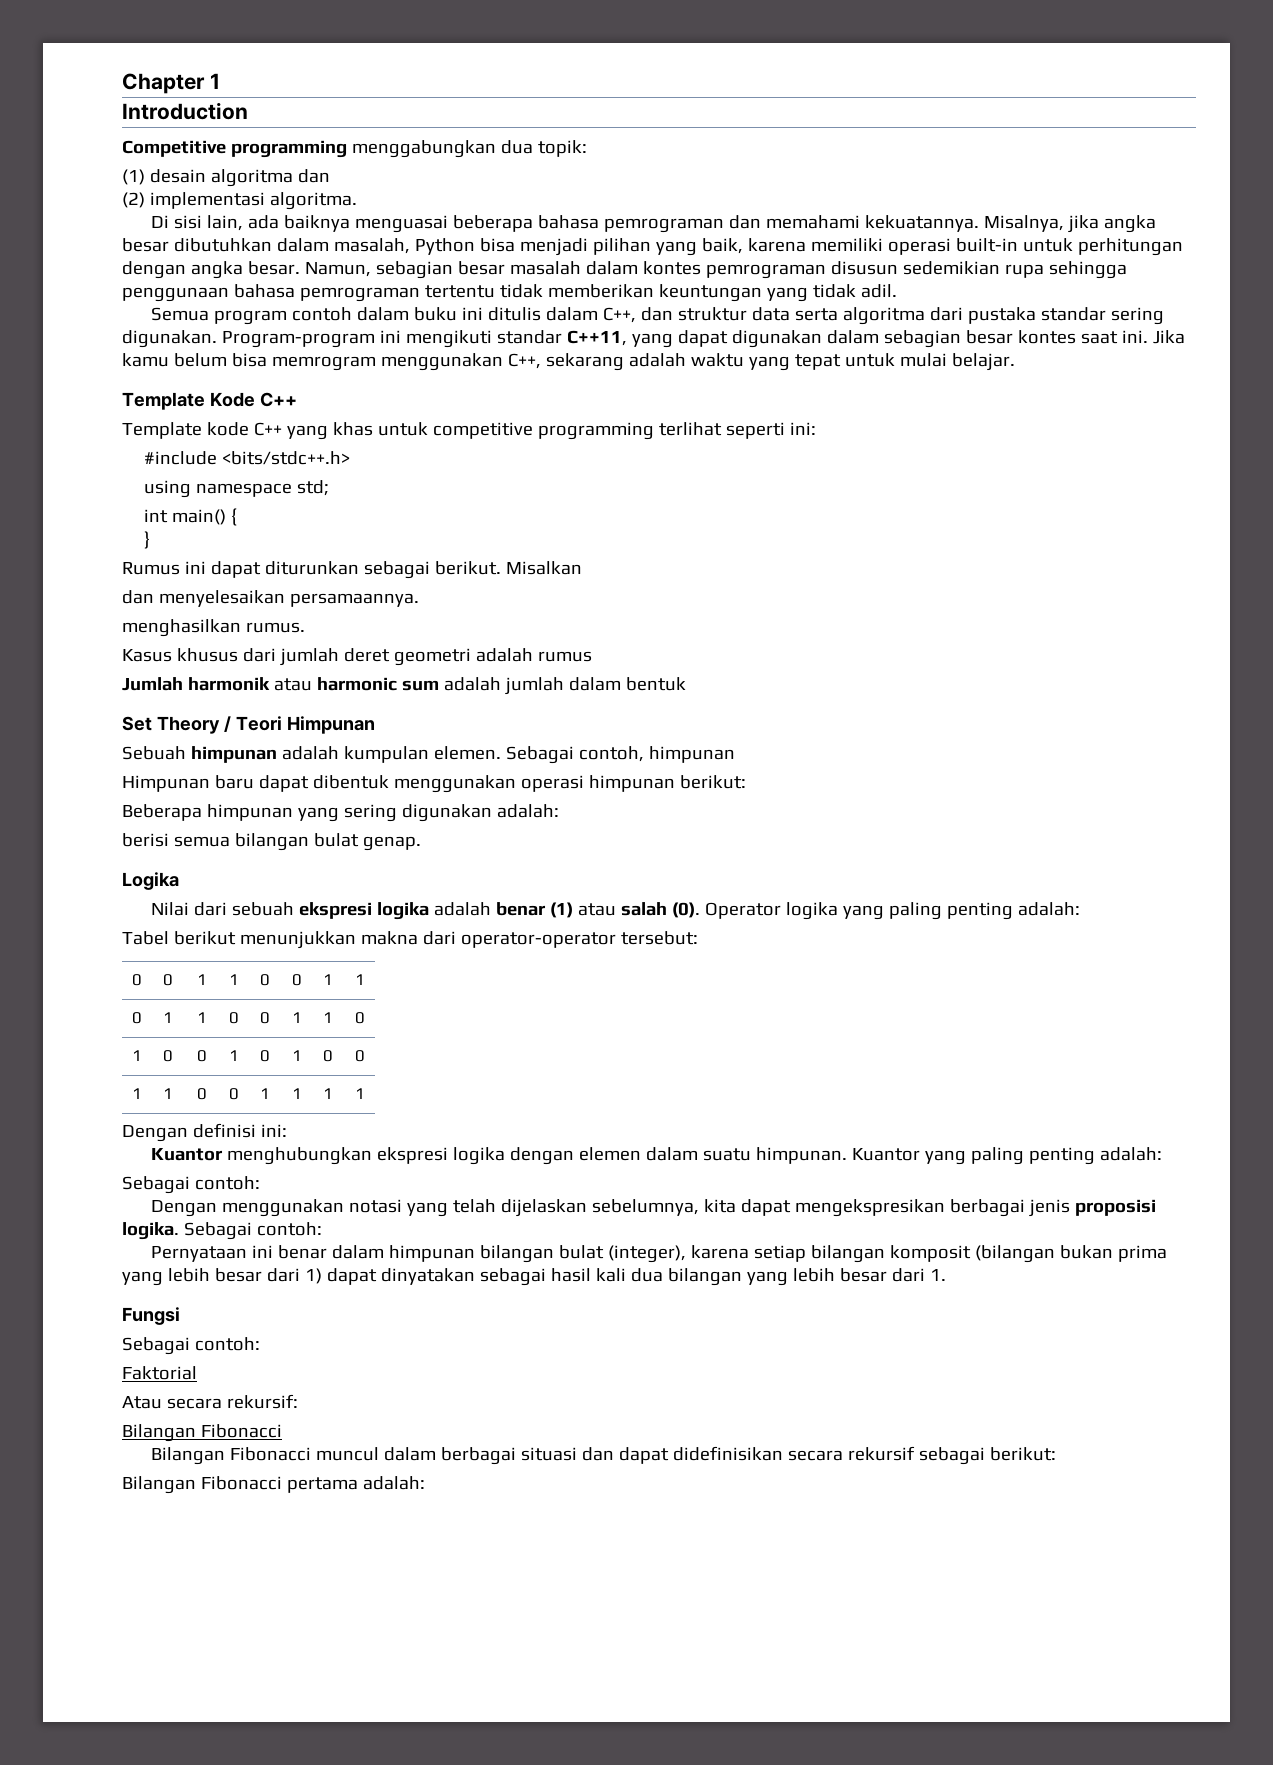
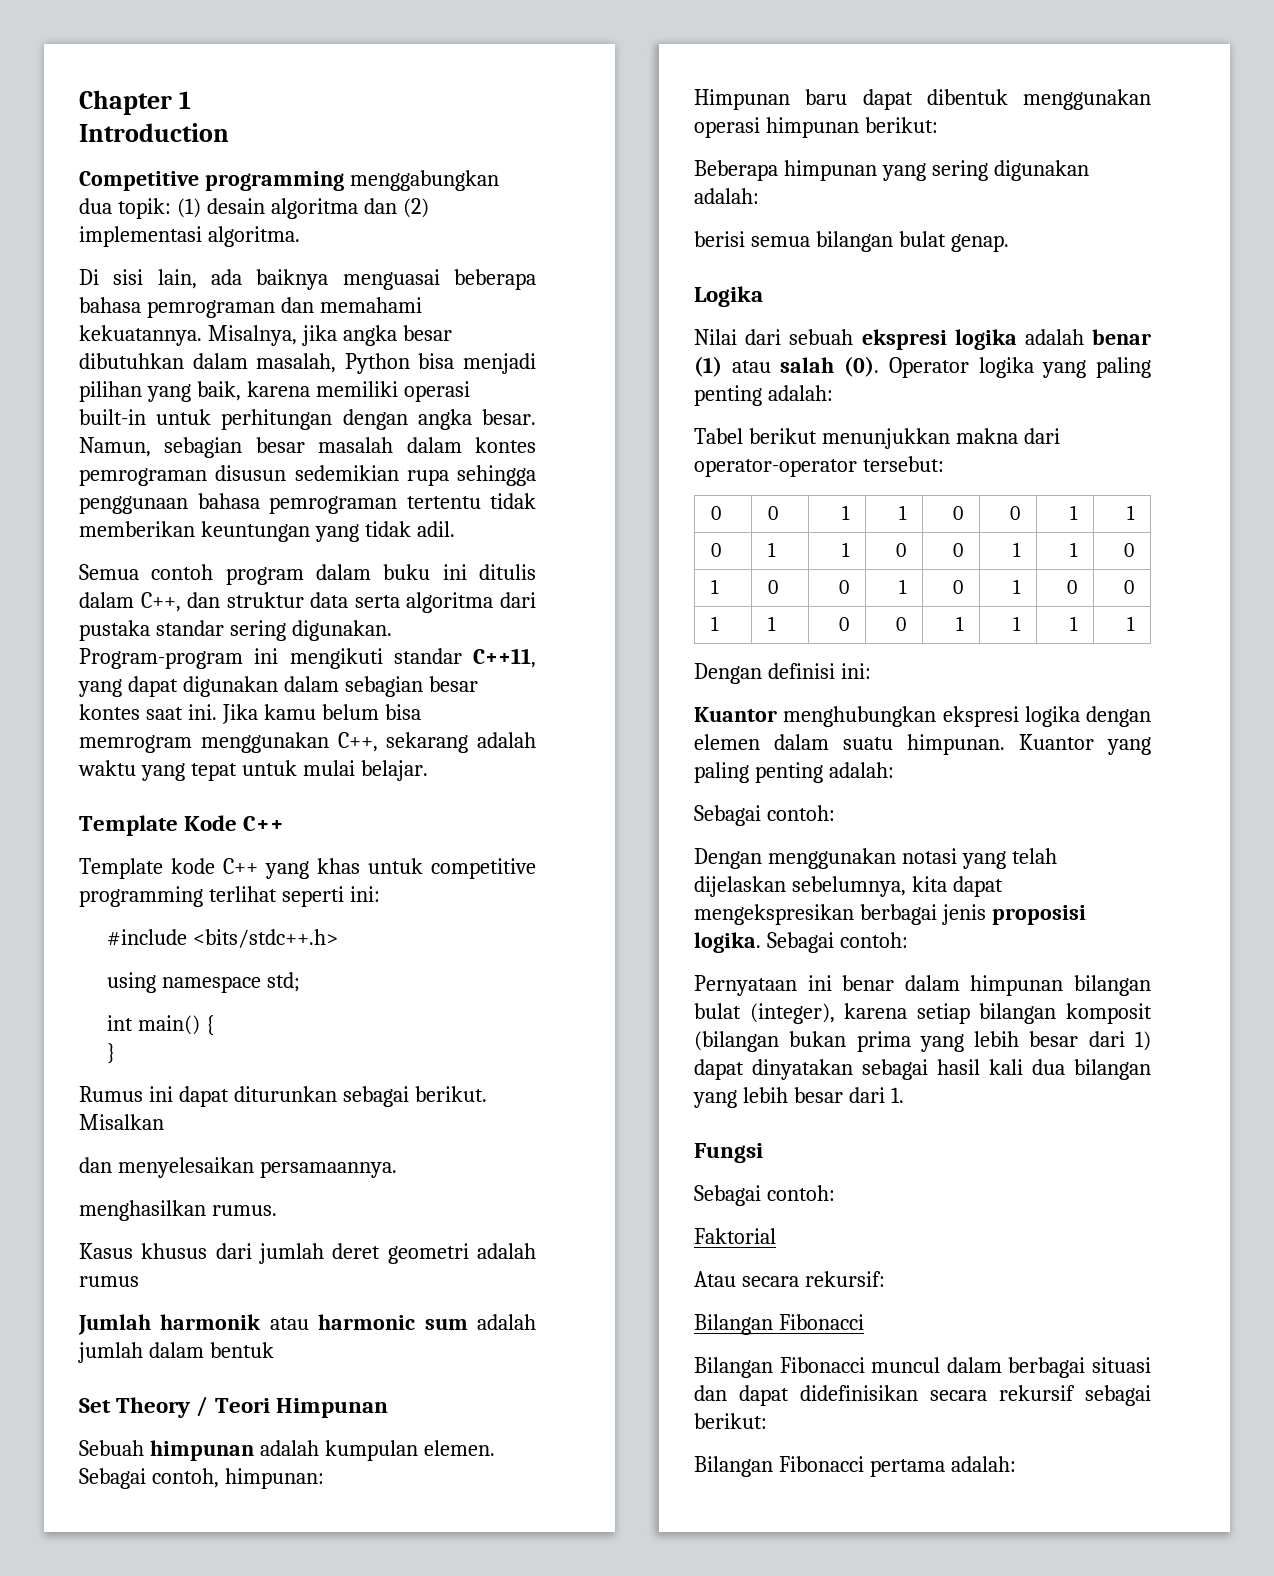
(587, 148) // -> (171, 208) none
(330, 176) // -> (397, 206) none
[214,307,353,325] program contoh -> [151,564,304,585] contoh program
[648,746,735,763] himpunan -> [224,1468,324,1489] himpunan:

